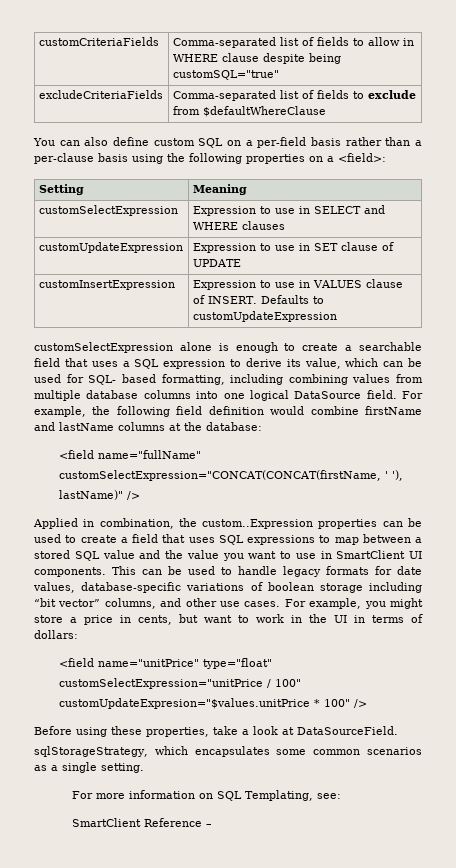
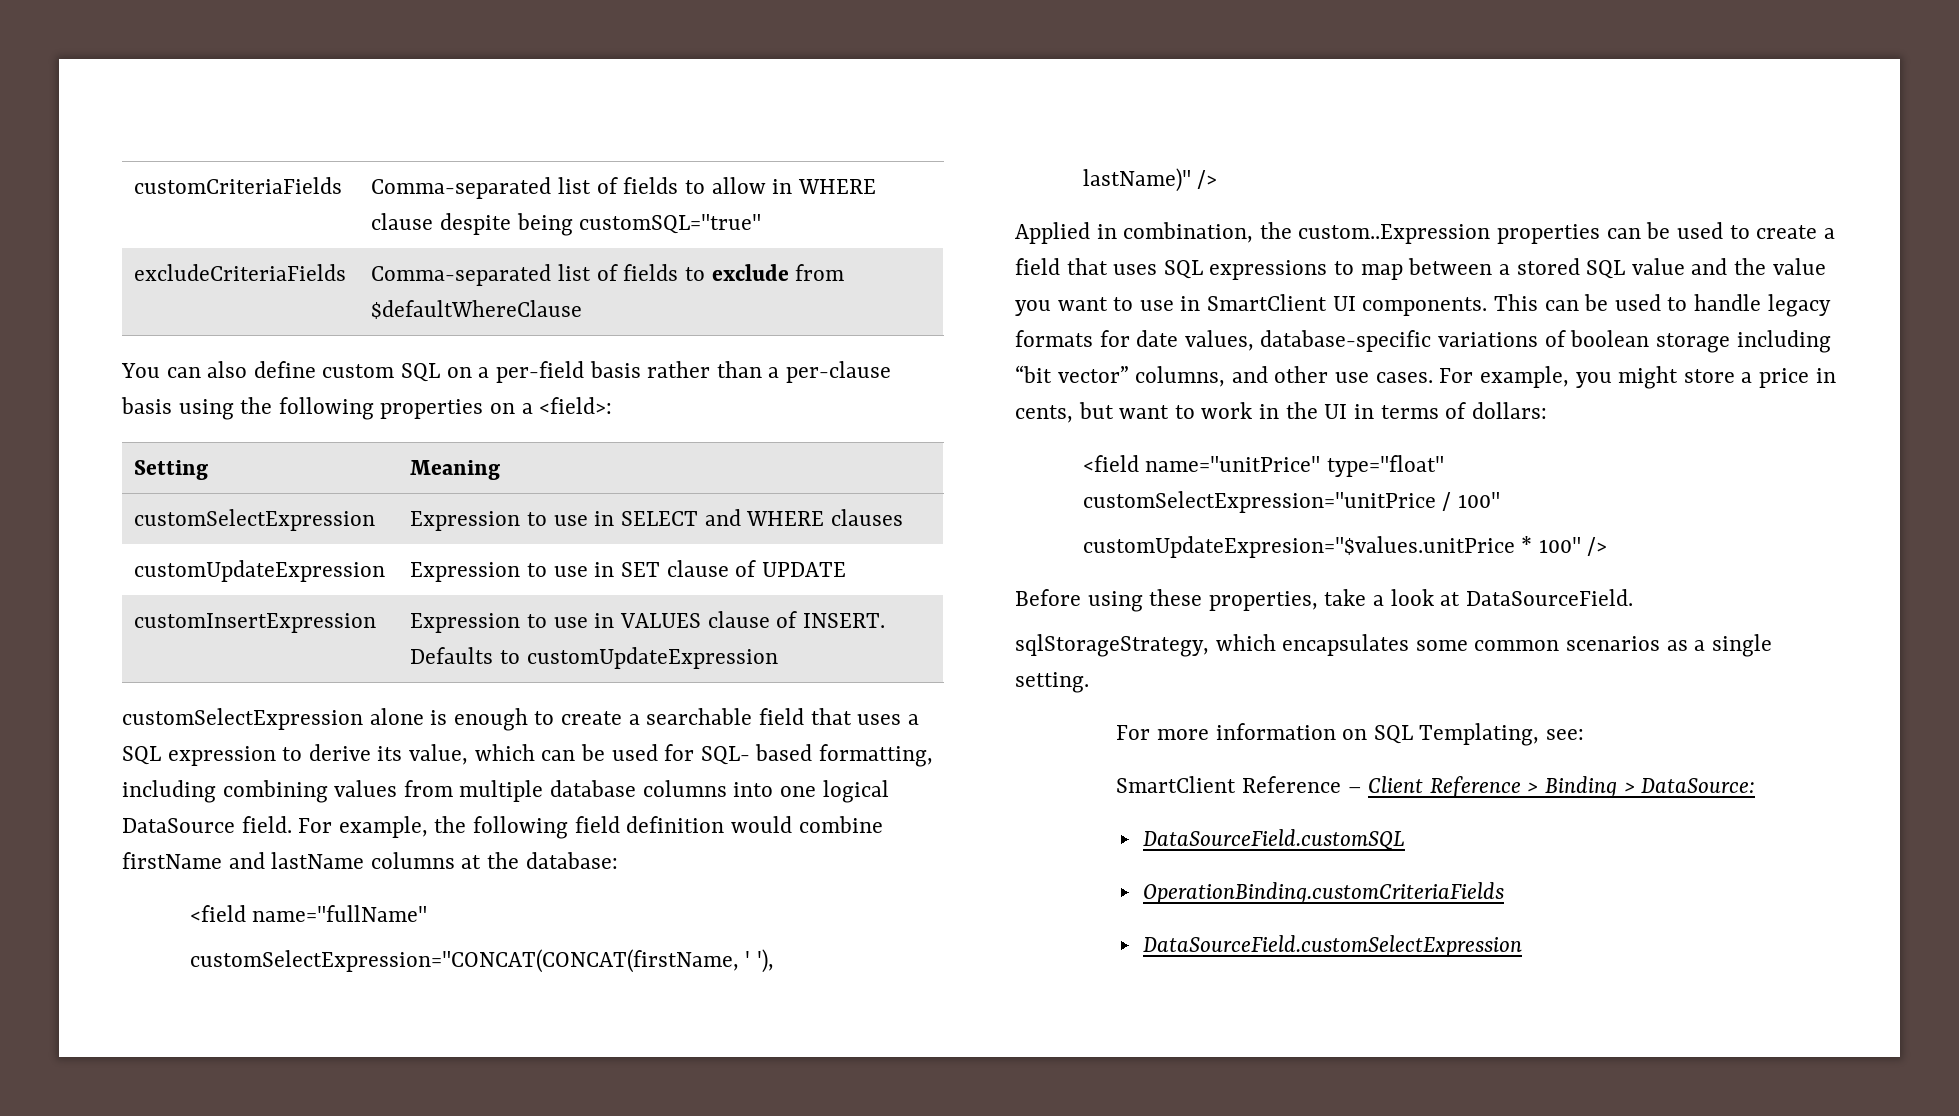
(213, 825) none -> [1368,776,1756,798] [1143,829,1406,850] [1143,882,1505,904] [1143,935,1523,957] Client Reference > Binding > DataSource: // DataSourceField.customSQL // OperationBinding.customCriteriaFields // DataSourceField.customSelectExpression

